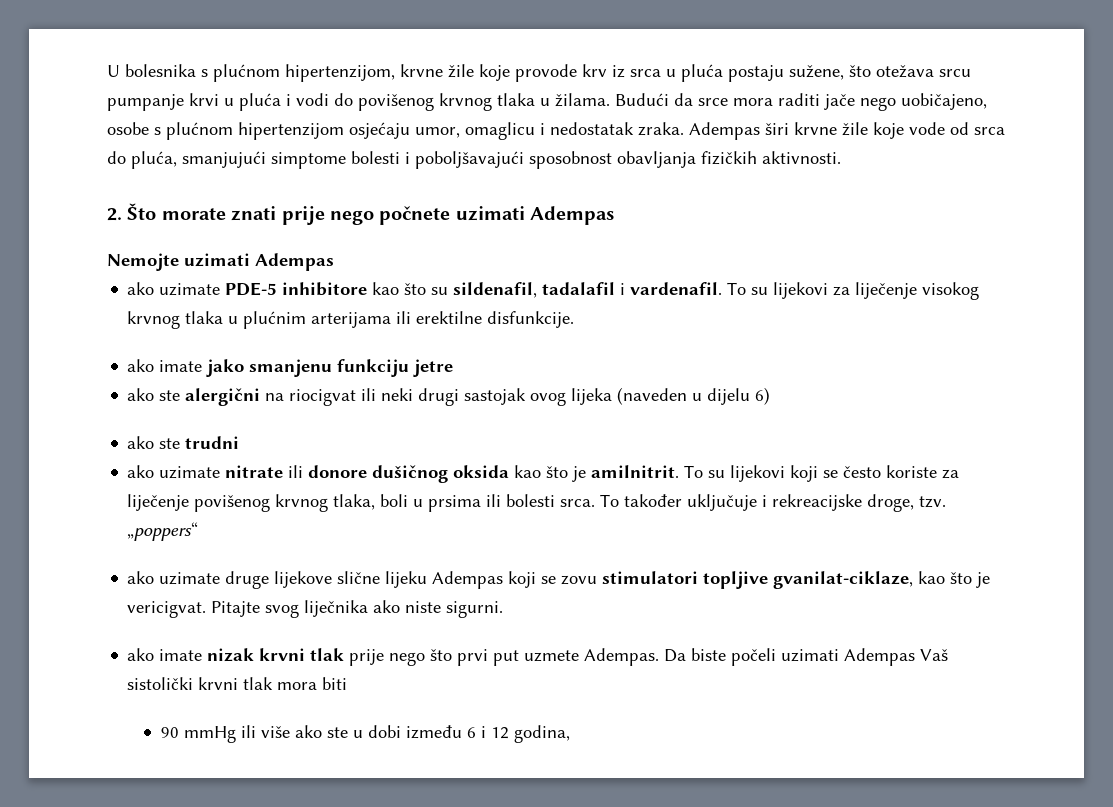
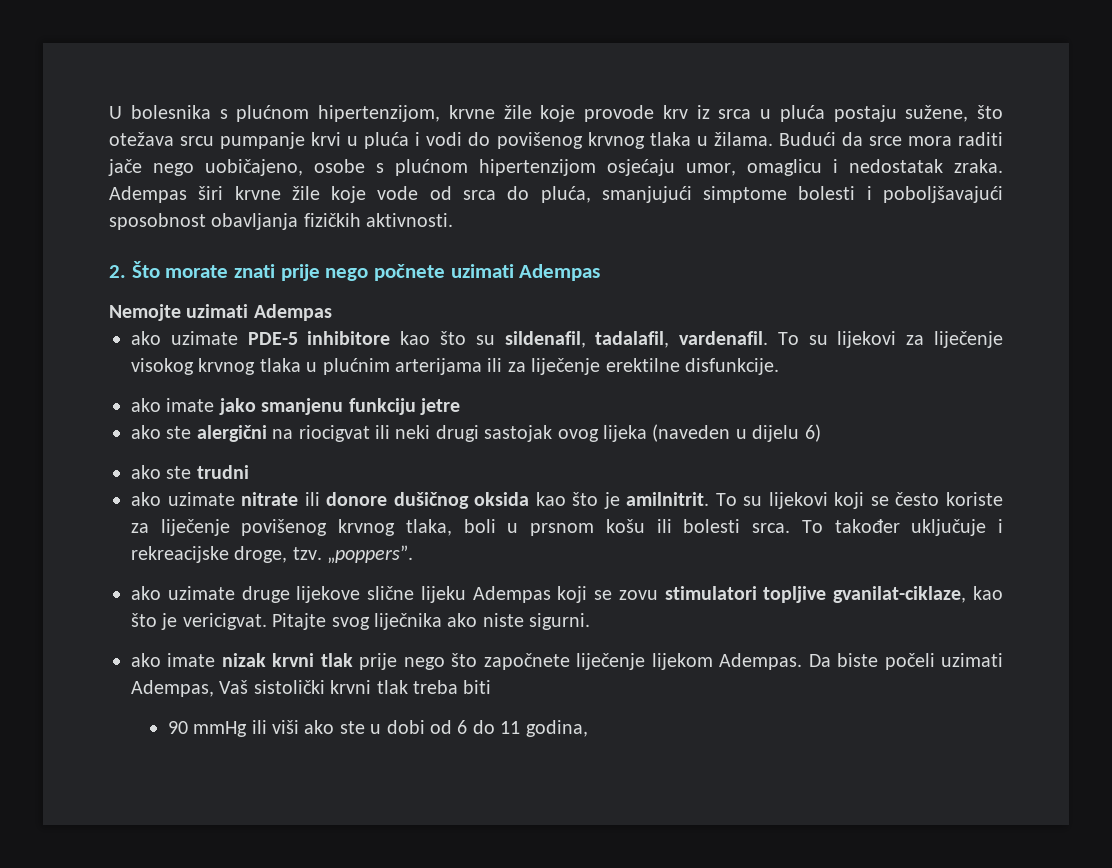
[542,282,626,295] tadalafil i -> [595,331,670,348] tadalafil,
(412, 317) none -> [507,358,601,375] za liječenje
[428,495,482,512] prsima -> [530,519,645,536] prsnom košu
[127,522,199,541] „poppers“ -> [327,545,414,564] „poppers”.
[457,649,580,666] prvi put uzmete -> [483,653,713,670] započnete liječenje lijekom
[844,648,916,666] Adempas -> [131,680,214,697] Adempas,
[277,682,318,690] mora -> [413,680,458,694] treba
[260,726,290,738] više -> [272,720,300,734] viši
[405,725,509,739] između 6 i 12 -> [430,720,521,734] od 6 do 11

